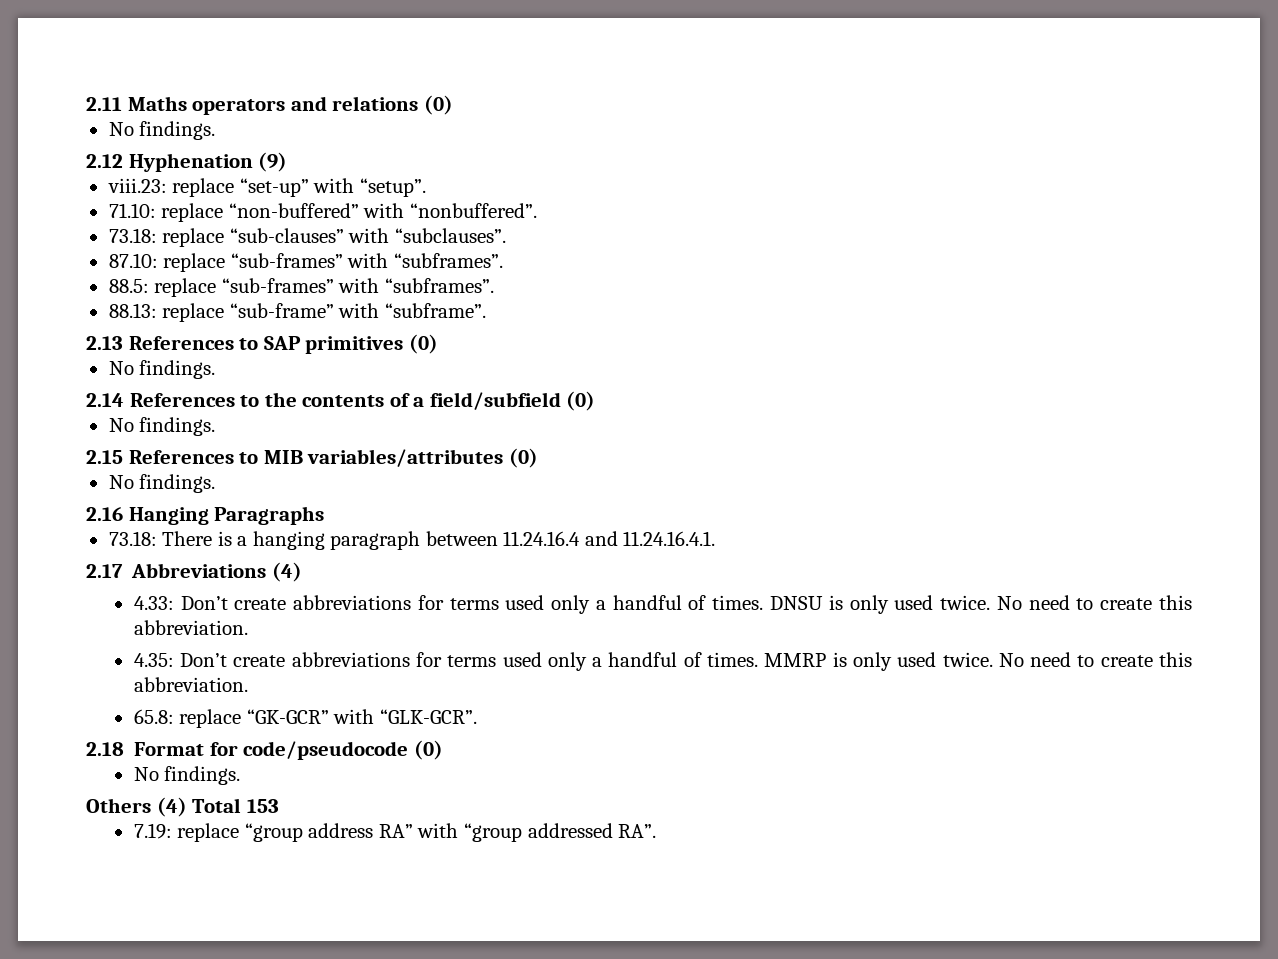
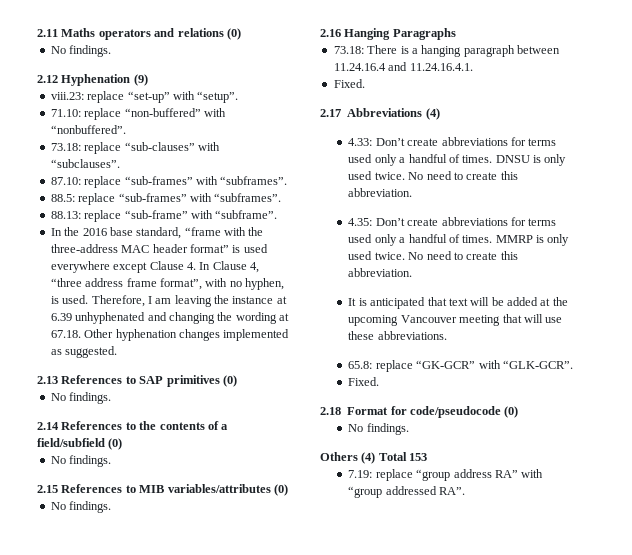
(486, 310) none -> [50,227,264,239] [50,244,268,253] [50,261,259,273] [50,278,284,290] [50,295,287,307] [50,312,289,324] [50,329,290,341] [50,346,118,358] // In the 2016 base standard, “frame with the three-address MAC header format” is used everywhere except Clause 4. In Clause 4, “three address frame format”, with no hyphen, is used. Therefore, I am leaving the instance at 6.39 unhyphenated and changing the wording at 67.18. Other hyphenation changes implemented as suggested.
(716, 538) none -> [333,79,365,88] // Fixed.
(248, 684) none -> [348,297,568,309] [348,314,563,326] [348,331,447,340] // It is anticipated that text will be added at the upcoming Vancouver meeting that will use these abbreviations.
(477, 716) none -> [348,377,380,386] // Fixed.

